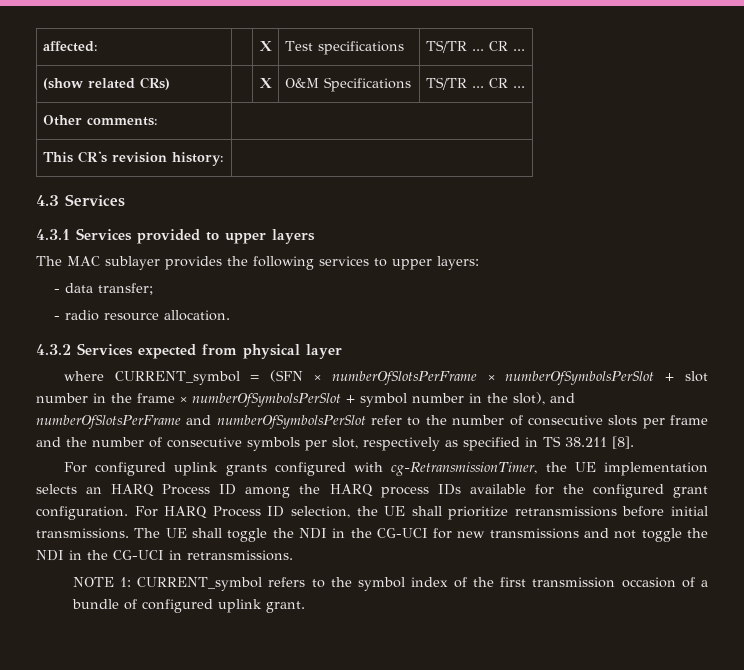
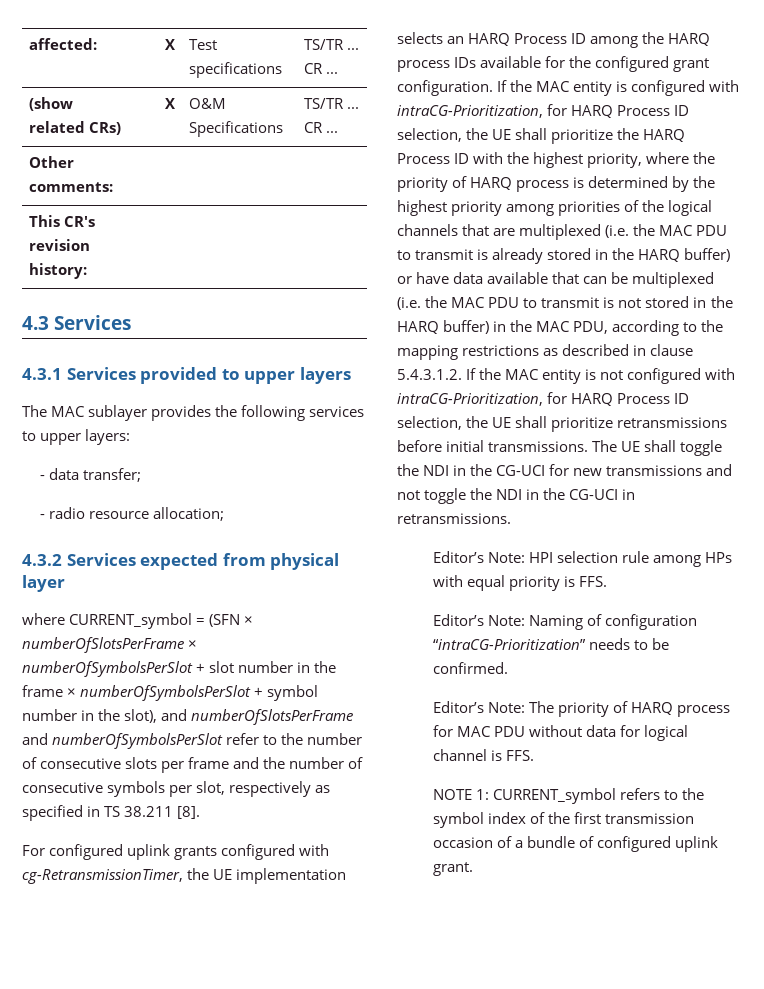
[164,310,231,321] allocation. -> [153,507,225,521] allocation;
[134,506,158,517] For -> [497,80,740,96] [397,104,690,118] [397,128,686,144] [397,152,716,168] [397,176,716,192] [397,200,713,216] [397,224,728,240] [397,248,731,264] [397,272,715,288] [397,296,733,310] [397,320,724,336] [397,344,694,360] [397,368,736,384] [397,392,568,406] If the MAC entity is configured with intraCG-Prioritization, for HARQ Process ID selection, the UE shall prioritize the HARQ Process ID with the highest priority, where the priority of HARQ process is determined by the highest priority among priorities of the logical channels that are multiplexed (i.e. the MAC PDU to transmit is already stored in the HARQ buffer) or have data available that can be multiplexed (i.e. the MAC PDU to transmit is not stored in the HARQ buffer) in the MAC PDU, according to the mapping restrictions as described in clause 5.4.3.1.2. If the MAC entity is not configured with intraCG-Prioritization, for
(293, 555) none -> [432,551,733,567] [432,575,607,591] [432,614,697,630] [432,638,669,650] [432,662,508,674] [432,701,731,717] [432,725,689,741] [432,749,534,761] // Editor’s Note: HPI selection rule among HPs with equal priority is FFS. // Editor’s Note: Naming of configuration “intraCG-Prioritization” needs to be confirmed. // Editor’s Note: The priority of HARQ process for MAC PDU without data for logical channel is FFS.

